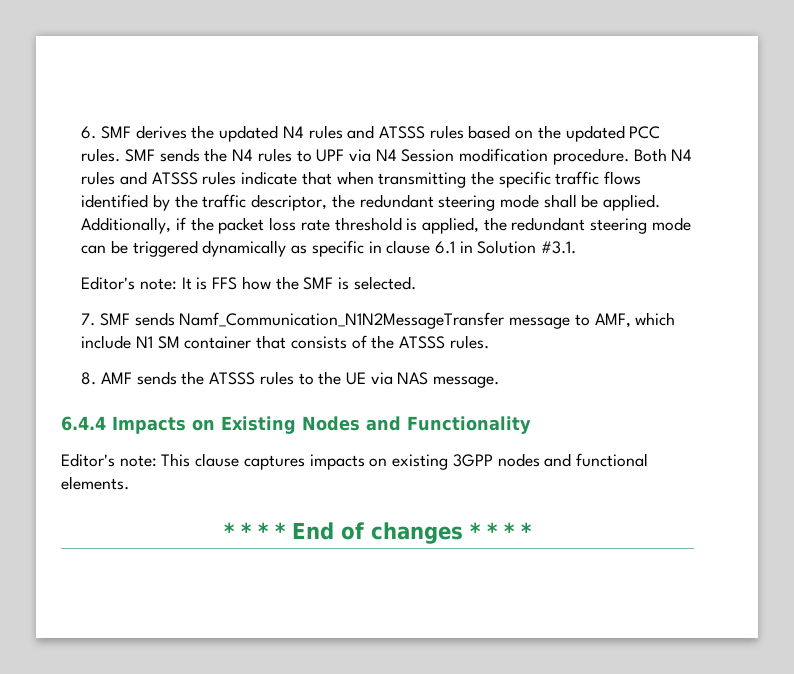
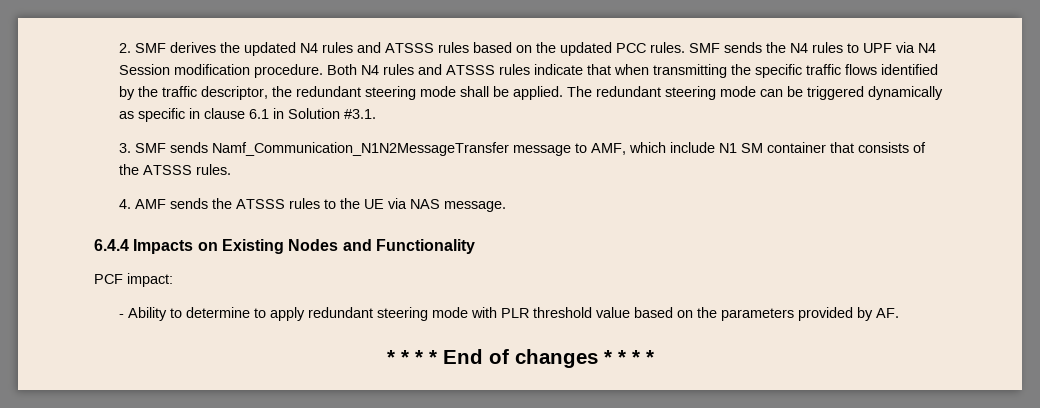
[81,126,97,139] 6. -> [119,43,132,53] 2.
[81,217,507,234] Additionally, if the packet loss rate threshold is applied, the -> [567,86,593,97] The
[81,276,416,290] [81,313,96,326] Editor's note: It is FFS how the SMF is selected. // 7. -> [119,143,132,153] 3.
[81,372,97,385] 8. -> [119,199,132,209] 4.
[61,453,648,470] [61,476,129,490] Editor's note: This clause captures impacts on existing 3GPP nodes and functional elements. -> [94,273,173,287] [119,307,900,321] PCF impact: // - Ability to determine to apply redundant steering mode with PLR threshold value based on the parameters provided by AF.

